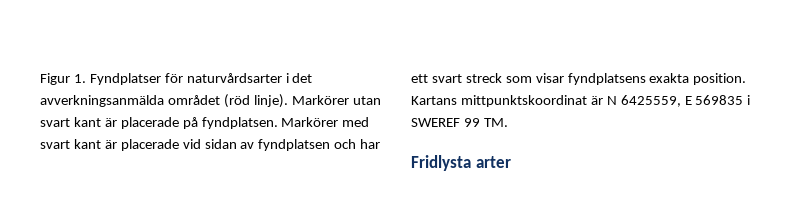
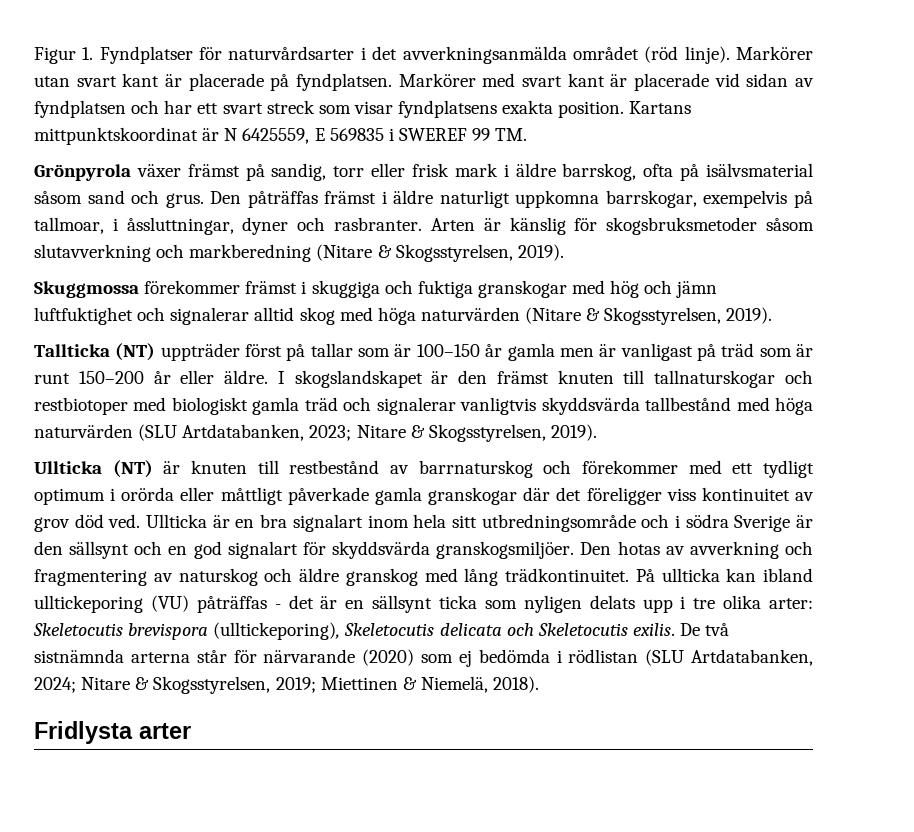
(508, 122) none -> [34,163,813,181] [34,190,814,208] [34,217,815,235] [34,244,564,262] [34,280,718,298] [34,307,773,325] [34,343,814,361] [34,370,813,388] [34,397,813,415] [34,424,597,442] [34,460,814,478] [34,487,815,505] [34,514,813,532] [34,541,814,559] [34,568,813,586] [34,595,813,613] [33,622,730,640] [34,649,814,667] [34,676,540,694] // Grönpyrola växer främst på sandig, torr eller frisk mark i äldre barrskog, ofta på isälvsmaterial såsom sand och grus. Den påträffas främst i äldre naturligt uppkomna barrskogar, exempelvis på tallmoar, i åssluttningar, dyner och rasbranter. Arten är känslig för skogsbruksmetoder såsom slutavverkning och markberedning (Nitare & Skogsstyrelsen, 2019). // Skuggmossa förekommer främst i skuggiga och fuktiga granskogar med hög och jämn luftfuktighet och signalerar alltid skog med höga naturvärden (Nitare & Skogsstyrelsen, 2019). // Tallticka (NT) uppträder först på tallar som är 100–150 år gamla men är vanligast på träd som är runt 150–200 år eller äldre. I skogslandskapet är den främst knuten till tallnaturskogar och restbiotoper med biologiskt gamla träd och signalerar vanligtvis skyddsvärda tallbestånd med höga naturvärden (SLU Artdatabanken, 2023; Nitare & Skogsstyrelsen, 2019). // Ullticka (NT) är knuten till restbestånd av barrnaturskog och förekommer med ett tydligt optimum i orörda eller måttligt påverkade gamla granskogar där det föreligger viss kontinuitet av grov död ved. Ullticka är en bra signalart inom hela sitt utbredningsområde och i södra Sverige är den sällsynt och en god signalart för skyddsvärda granskogsmiljöer. Den hotas av avverkning och fragmentering av naturskog och äldre granskog med lång trädkontinuitet. På ullticka kan ibland ulltickeporing (VU) påträffas - det är en sällsynt ticka som nyligen delats upp i tre olika arter: Skeletocutis brevispora (ulltickeporing), Skeletocutis delicata och Skeletocutis exilis. De två sistnämnda arterna står för närvarande (2020) som ej bedömda i rödlistan (SLU Artdatabanken, 2024; Nitare & Skogsstyrelsen, 2019; Miettinen & Niemelä, 2018).

